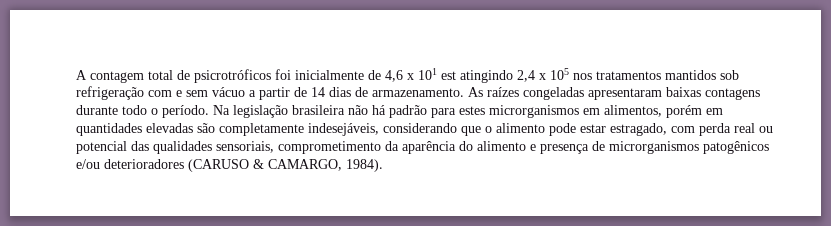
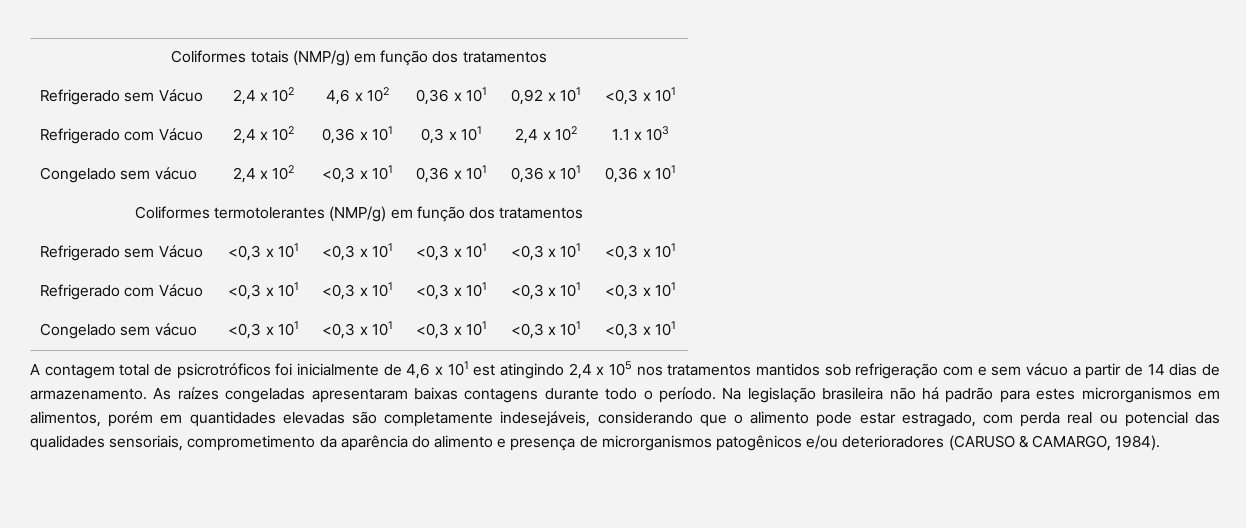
(76, 75) none -> [171,50,547,66] [40,89,203,105] [232,87,295,105] [326,87,389,105] [416,87,487,105] [511,87,581,105] [605,87,676,105] [40,128,203,144] [232,126,295,144] [322,126,393,144] [421,126,482,144] [515,126,577,144] [611,126,670,141] [40,167,197,183] [232,165,295,183] [322,165,393,183] [416,165,487,183] [510,165,582,183] [605,165,676,183] [134,206,584,222] [40,245,203,261] [228,243,299,261] [322,243,393,261] [416,243,487,261] [510,243,582,261] [605,243,676,261] [40,284,203,300] [228,282,299,300] [322,282,393,300] [416,282,487,300] [510,282,582,300] [605,282,676,300] [40,323,197,339] [228,321,299,339] [322,321,393,339] [416,321,487,339] [510,321,582,339] [605,321,676,339] Coliformes totais (NMP/g) em função dos tratamentos // Refrigerado sem Vácuo | 2,4 x 102 | 4,6 x 102 | 0,36 x 101 | 0,92 x 101 | <0,3 x 101 // Refrigerado com Vácuo | 2,4 x 102 | 0,36 x 101 | 0,3 x 101 | 2,4 x 102 | 1.1 x 103 // Congelado sem vácuo | 2,4 x 102 | <0,3 x 101 | 0,36 x 101 | 0,36 x 101 | 0,36 x 101 // Coliformes termotolerantes (NMP/g) em função dos tratamentos // Refrigerado sem Vácuo | <0,3 x 101 | <0,3 x 101 | <0,3 x 101 | <0,3 x 101 | <0,3 x 101 // Refrigerado com Vácuo | <0,3 x 101 | <0,3 x 101 | <0,3 x 101 | <0,3 x 101 | <0,3 x 101 // Congelado sem vácuo | <0,3 x 101 | <0,3 x 101 | <0,3 x 101 | <0,3 x 101 | <0,3 x 101 //

